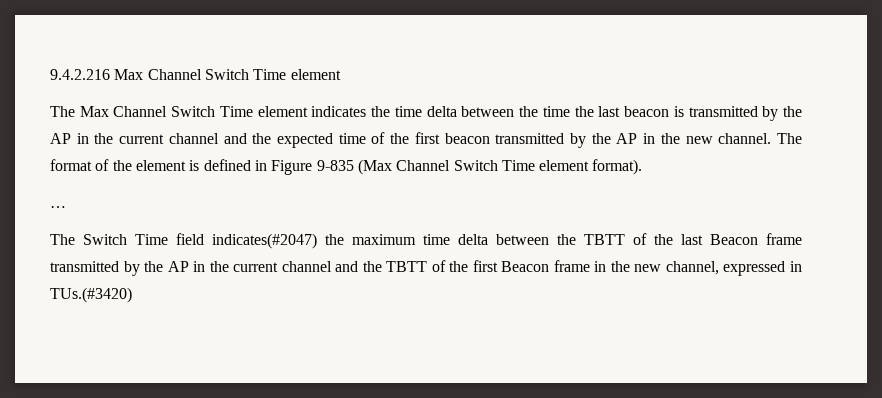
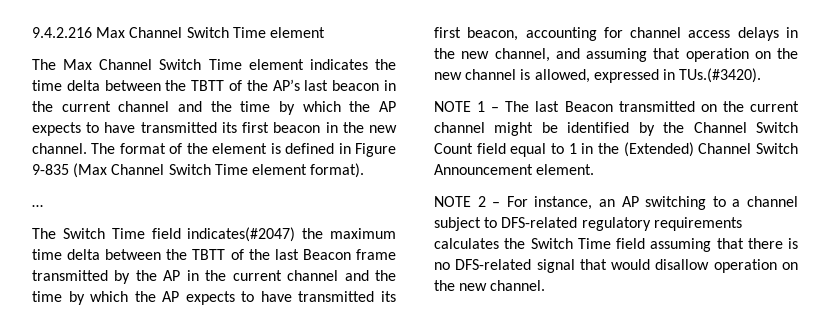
[542,106,802,121] [50,132,638,148] time the last beacon is transmitted by the AP in the current channel and the expected time of the first beacon transmitted by the AP -> [191,79,397,91] [32,101,396,115] [32,122,321,136] TBTT of the AP’s last beacon in the current channel and the time by which the AP expects to have transmitted its first beacon
[386,260,802,276] [50,287,132,303] TBTT of the first Beacon frame in the new channel, expressed in TUs.(#3420) -> [32,291,396,305] [434,27,798,41] [434,48,798,62] [434,68,762,83] [434,101,799,112] [434,122,798,136] [434,142,798,157] [434,164,595,175] [434,196,798,210] [434,217,742,231] [434,238,798,252] [434,259,798,273] [434,280,546,291] time by which the AP expects to have transmitted its first beacon, accounting for channel access delays in the new channel, and assuming that operation on the new channel is allowed, expressed in TUs.(#3420). // NOTE 1 – The last Beacon transmitted on the current channel might be identified by the Channel Switch Count field equal to 1 in the (Extended) Channel Switch Announcement element. // NOTE 2 – For instance, an AP switching to a channel subject to DFS-related regulatory requirements calculates the Switch Time field assuming that there is no DFS-related signal that would disallow operation on the new channel.

